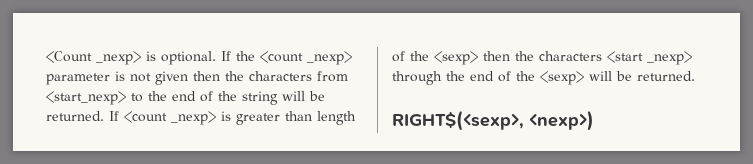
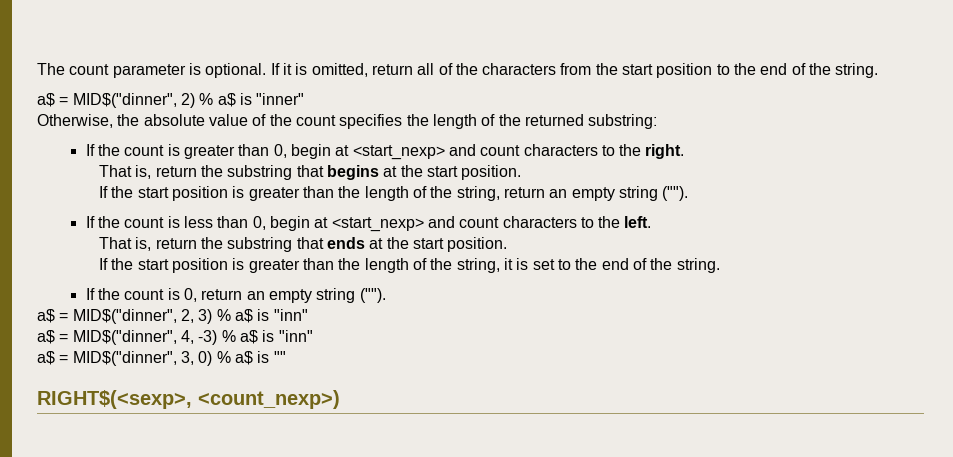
[46,51,352,65] [46,71,348,85] [46,91,325,105] [46,111,356,125] [392,51,692,65] [392,71,695,85] <Count _nexp> is optional. If the <count _nexp> parameter is not given then the characters from <start_nexp> to the end of the string will be returned. If <count _nexp> is greater than length of the <sexp> then the characters <start _nexp> through the end of the <sexp> will be returned. -> [37,63,879,78] [37,93,305,108] [37,114,658,129] [85,144,685,160] [99,165,522,180] [99,186,689,201] [85,216,652,232] [99,237,508,252] [99,258,720,273] [85,288,386,303] [37,309,308,324] [37,330,313,345] [37,351,286,366] The count parameter is optional. If it is omitted, return all of the characters from the start position to the end of the string. // a$ = MID$("dinner", 2) % a$ is "inner" // Otherwise, the absolute value of the count specifies the length of the returned substring: // If the count is greater than 0, begin at <start_nexp> and count characters to the right. // That is, return the substring that begins at the start position. // If the start position is greater than the length of the string, return an empty string (""). // If the count is less than 0, begin at <start_nexp> and count characters to the left. // That is, return the substring that ends at the start position. // If the start position is greater than the length of the string, it is set to the end of the string. // If the count is 0, return an empty string (""). // a$ = MID$("dinner", 2, 3) % a$ is "inn" // a$ = MID$("dinner", 4, -3) % a$ is "inn" // a$ = MID$("dinner", 3, 0) % a$ is ""
[529,110,594,131] <nexp>) -> [198,390,340,409] <count_nexp>)

